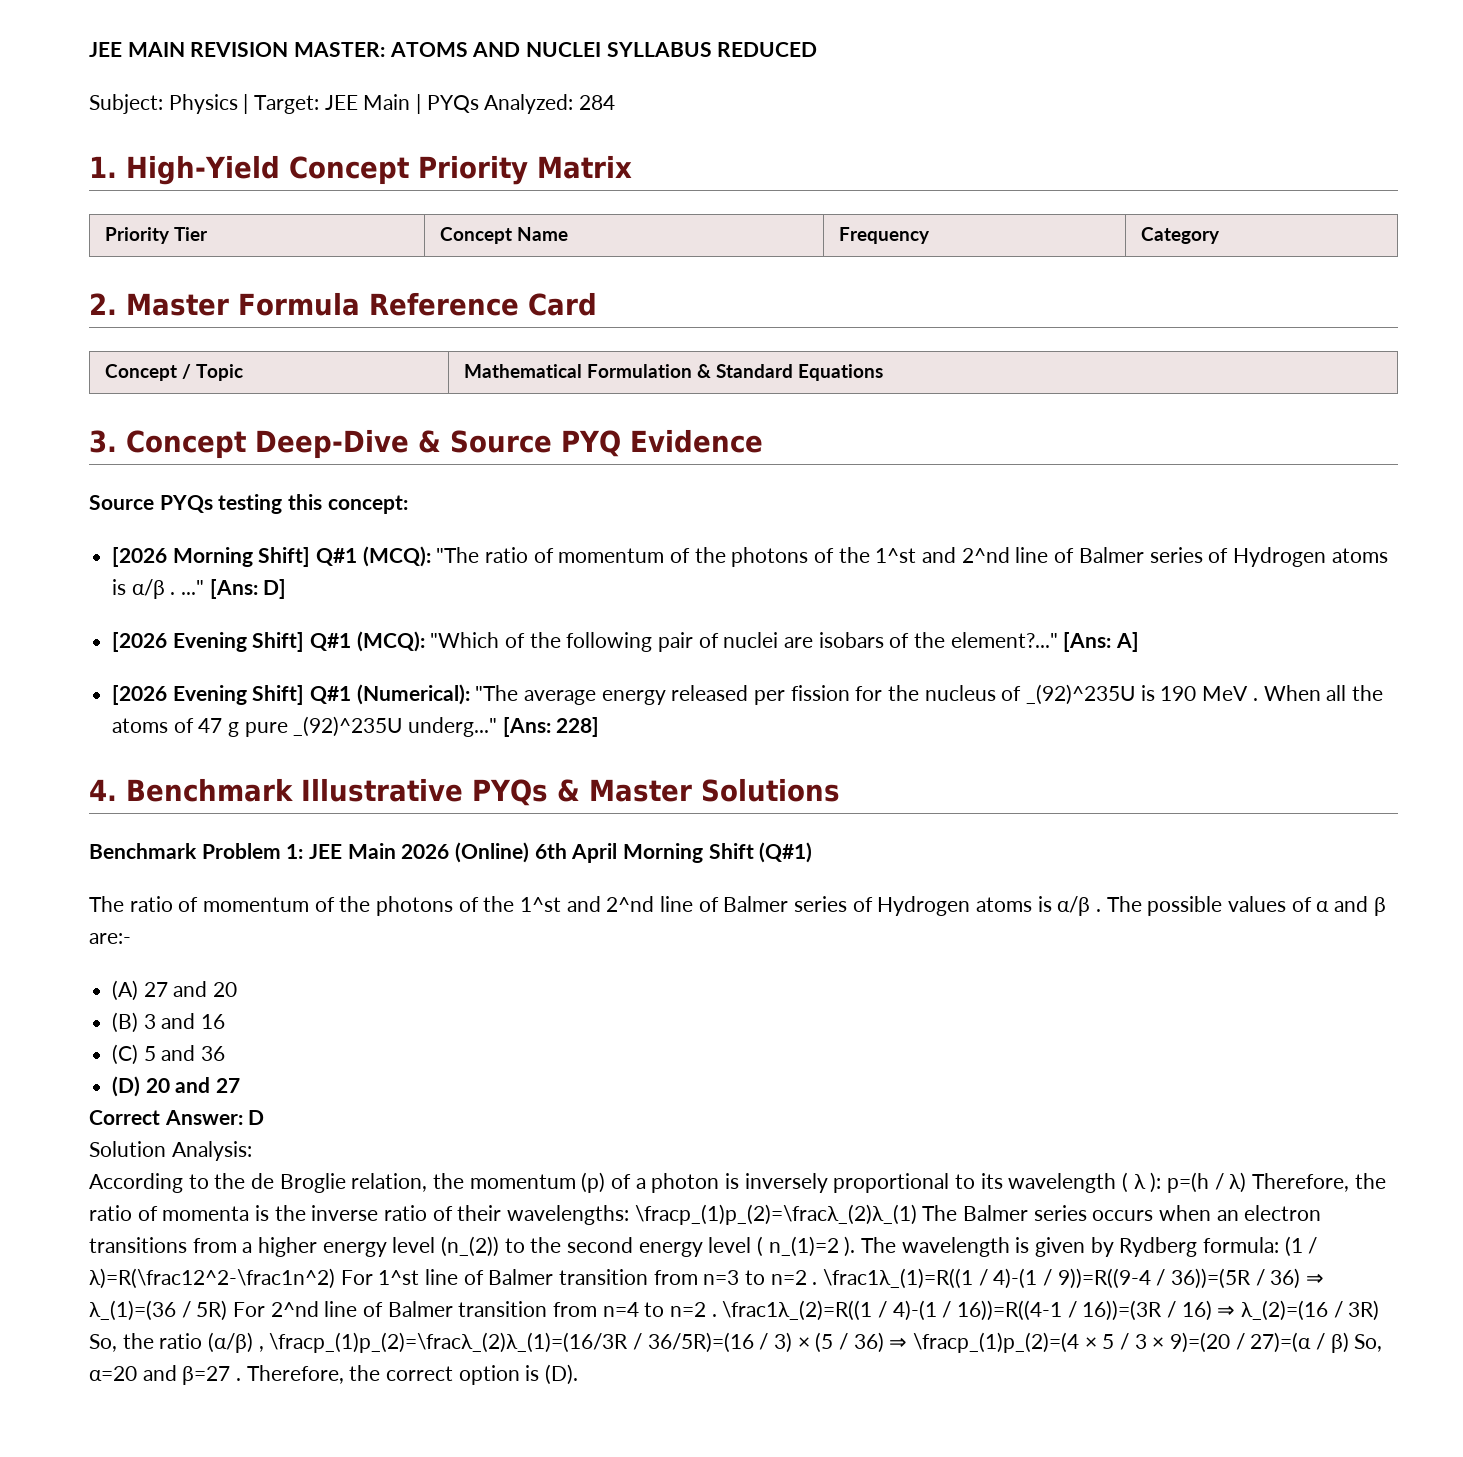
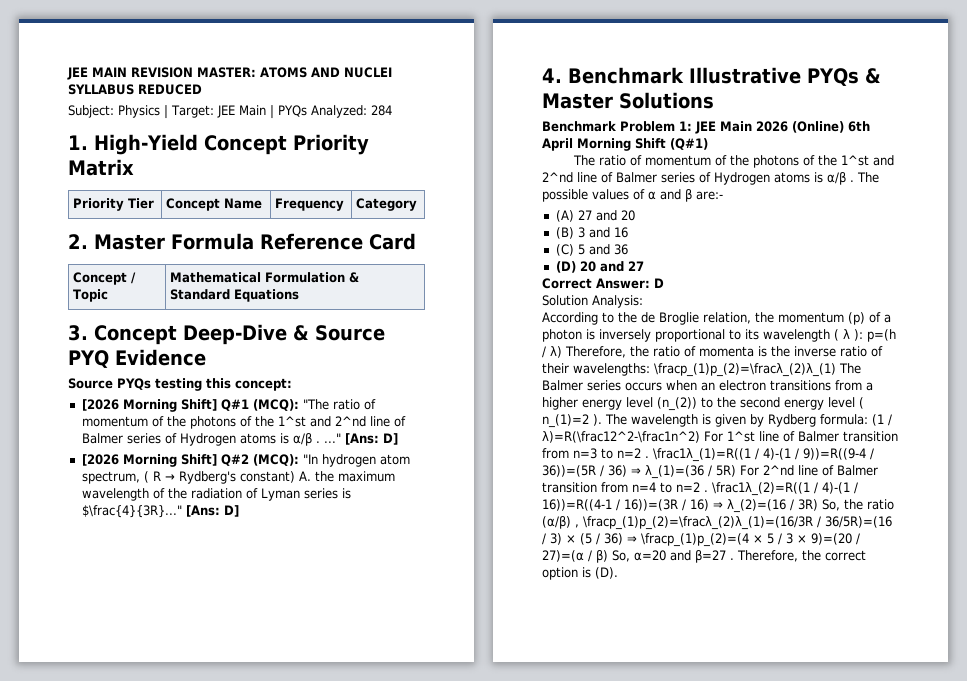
[172,631,1140,652] [112,684,1383,705] [112,716,600,737] Evening Shift] Q#1 (MCQ): "Which of the following pair of nuclei are isobars of the element?..." [Ans: A] // [2026 Evening Shift] Q#1 (Numerical): "The average energy released per fission for the nucleus of _(92)^235U is 190 MeV . When all the atoms of 47 g pure _(92)^235U underg..." [Ans: 228] -> [122,454,410,467] [81,471,395,484] [81,488,351,501] [81,505,239,518] Morning Shift] Q#2 (MCQ): "In hydrogen atom spectrum, ( R → Rydberg's constant) A. the maximum wavelength of the radiation of Lyman series is $\frac{4}{3R}..." [Ans: D]

